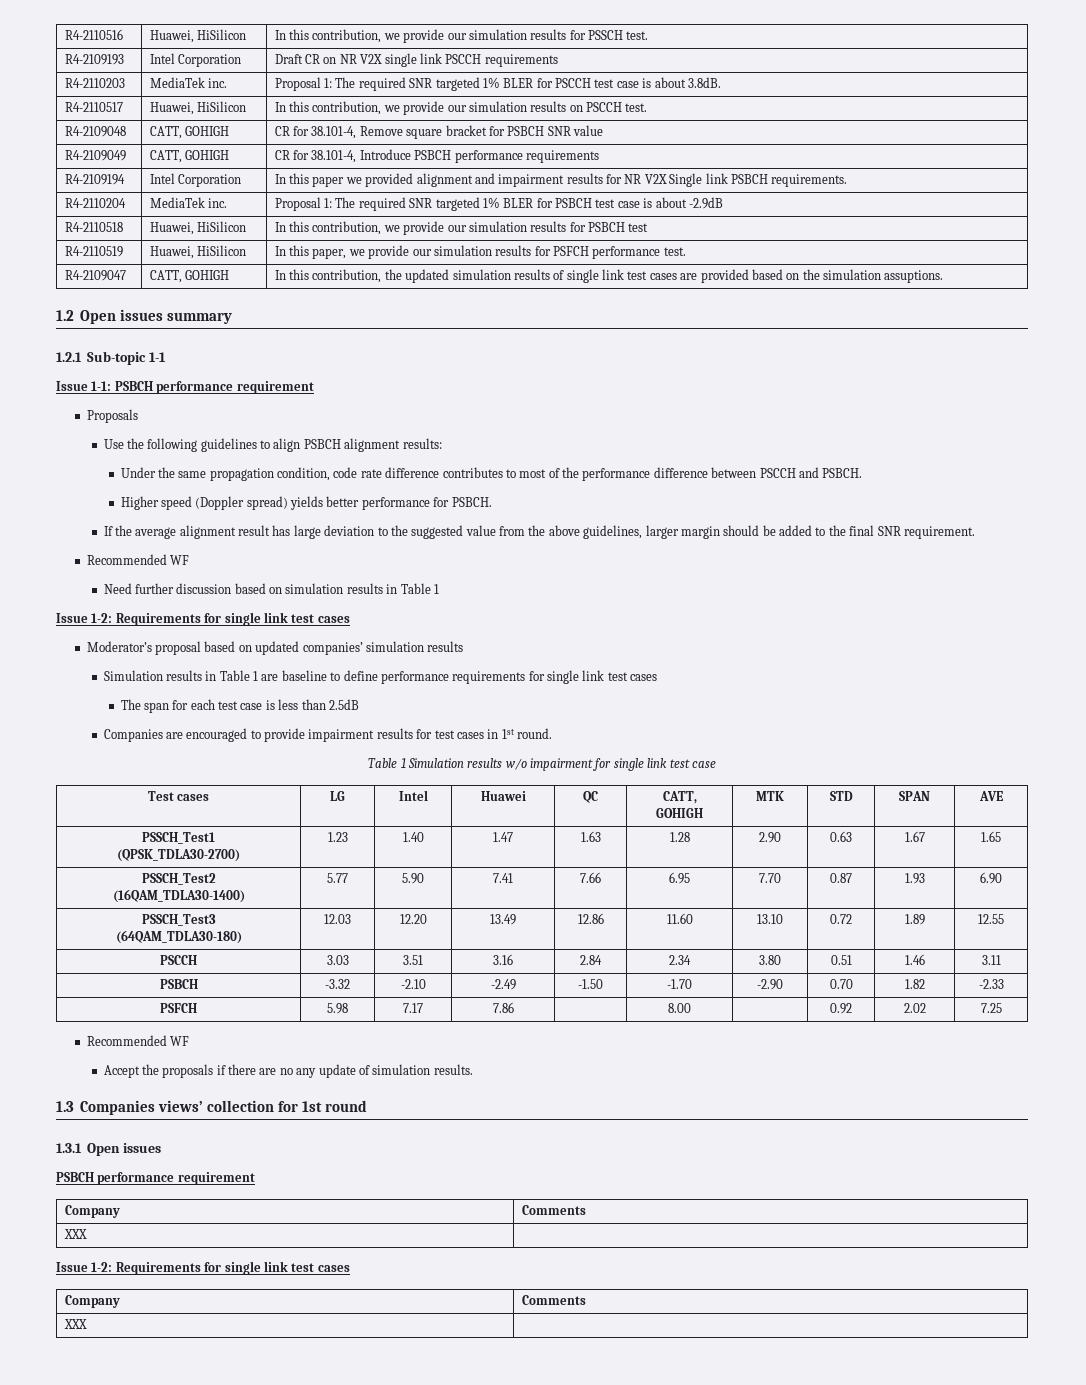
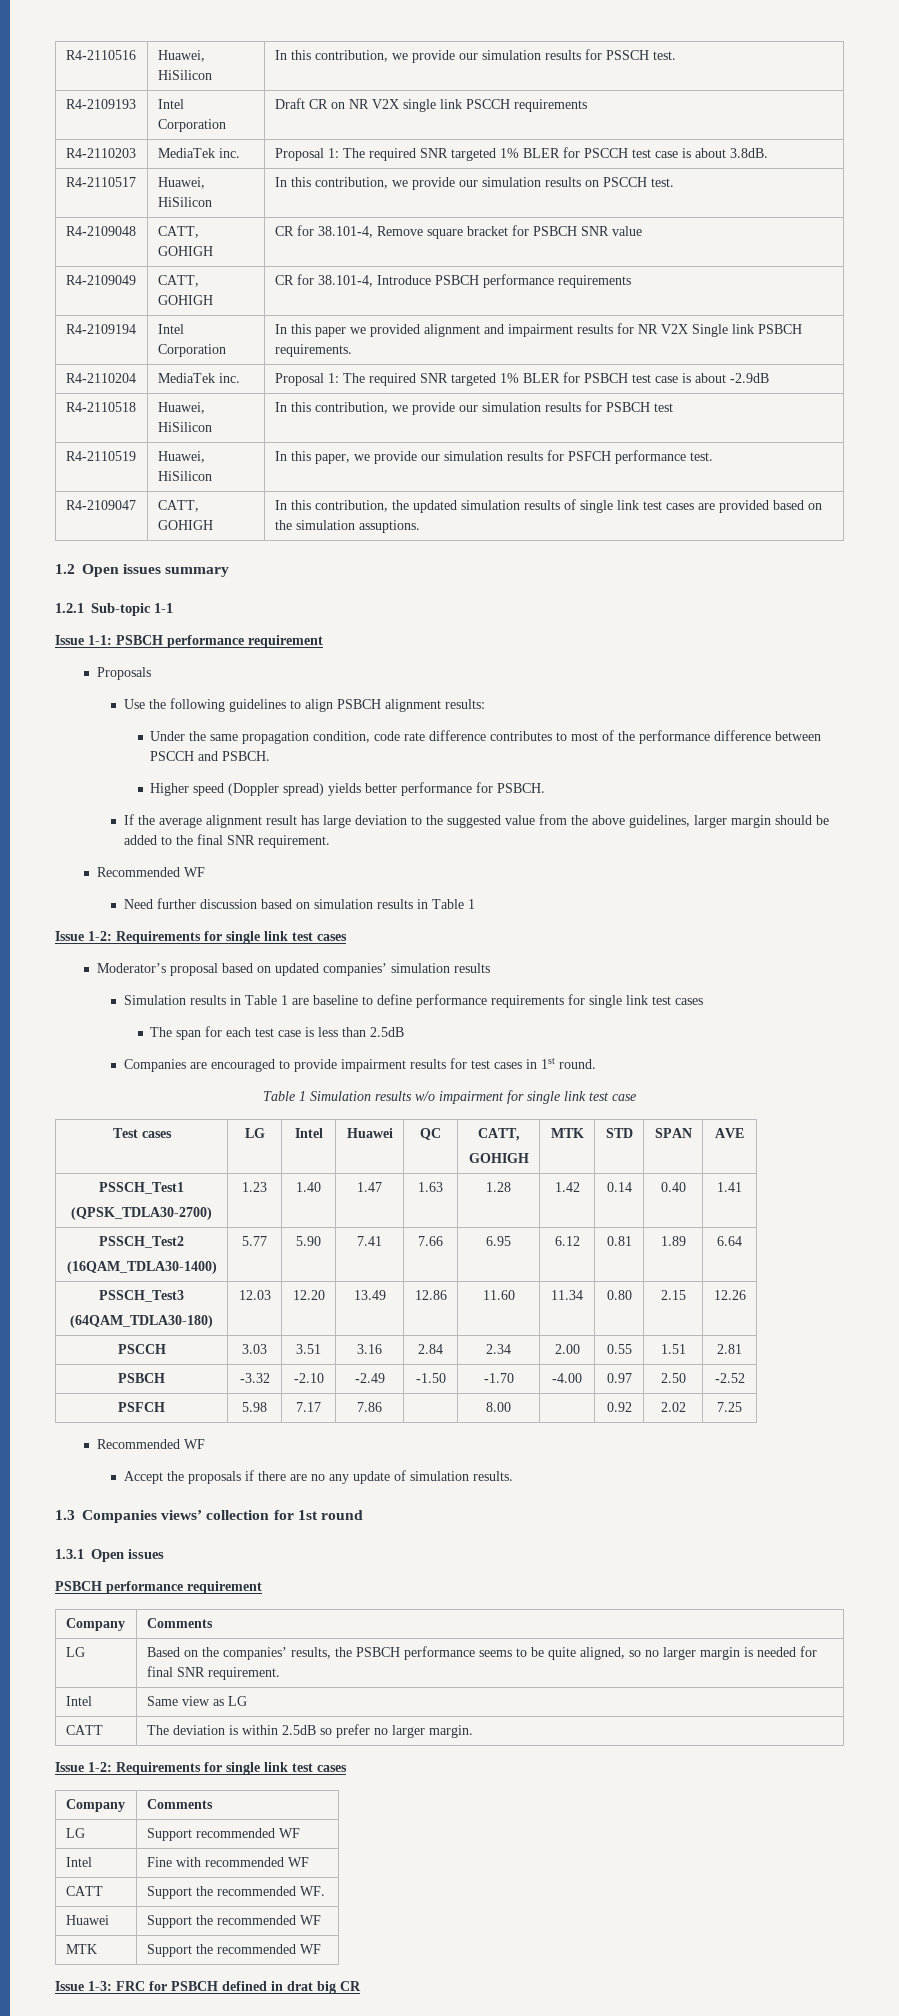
[759,832,781,843] [830,831,852,842] [904,831,925,842] [981,831,1001,842] 2.90 | 0.63 | 1.67 | 1.65 -> [554,1182,580,1192] [606,1182,632,1192] [660,1182,686,1192] [717,1182,742,1192] 1.42 | 0.14 | 0.40 | 1.41
[759,873,781,883] [830,873,852,883] [904,873,925,884] [980,872,1002,884] 7.70 | 0.87 | 1.93 | 6.90 -> [554,1236,580,1246] [606,1236,632,1246] [660,1236,686,1246] [717,1236,742,1246] 6.12 | 0.81 | 1.89 | 6.64
[757,914,783,924] [830,914,852,924] [904,914,925,925] [978,914,1004,924] 13.10 | 0.72 | 1.89 | 12.55 -> [551,1290,583,1300] [606,1290,632,1300] [660,1290,686,1300] [713,1290,746,1300] 11.34 | 0.80 | 2.15 | 12.26
[759,955,781,965] [830,955,852,965] [904,954,925,965] [981,955,1001,965] 3.80 | 0.51 | 1.46 | 3.11 -> [554,1344,580,1354] [606,1344,632,1354] [660,1344,686,1354] [717,1344,742,1354] 2.00 | 0.55 | 1.51 | 2.81
[757,979,783,990] [829,979,853,989] [904,979,925,989] [978,979,1004,989] -2.90 | 0.70 | 1.82 | -2.33 -> [552,1373,582,1383] [606,1373,632,1383] [660,1373,686,1383] [714,1373,745,1383] -4.00 | 0.97 | 2.50 | -2.52
[63,1229,87,1239] XXX | -> [65,1647,85,1657] [146,1646,817,1660] [146,1666,280,1680] [65,1696,92,1706] [146,1696,247,1706] [65,1725,103,1735] [146,1724,473,1738] LG | Based on the companies’ results, the PSBCH performance seems to be quite aligned, so no larger margin is needed for final SNR requirement. // Intel | Same view as LG // CATT | The deviation is within 2.5dB so prefer no larger margin.
[63,1319,87,1329] XXX | -> [65,1828,85,1838] [146,1828,300,1841] [65,1857,92,1867] [146,1857,309,1867] [65,1886,103,1896] [146,1886,325,1899] [65,1915,109,1925] [146,1915,321,1928] [65,1944,97,1954] [146,1944,321,1957] [55,1981,361,1994] LG | Support recommended WF // Intel | Fine with recommended WF // CATT | Support the recommended WF. // Huawei | Support the recommended WF // MTK | Support the recommended WF // Issue 1-3: FRC for PSBCH defined in drat big CR

